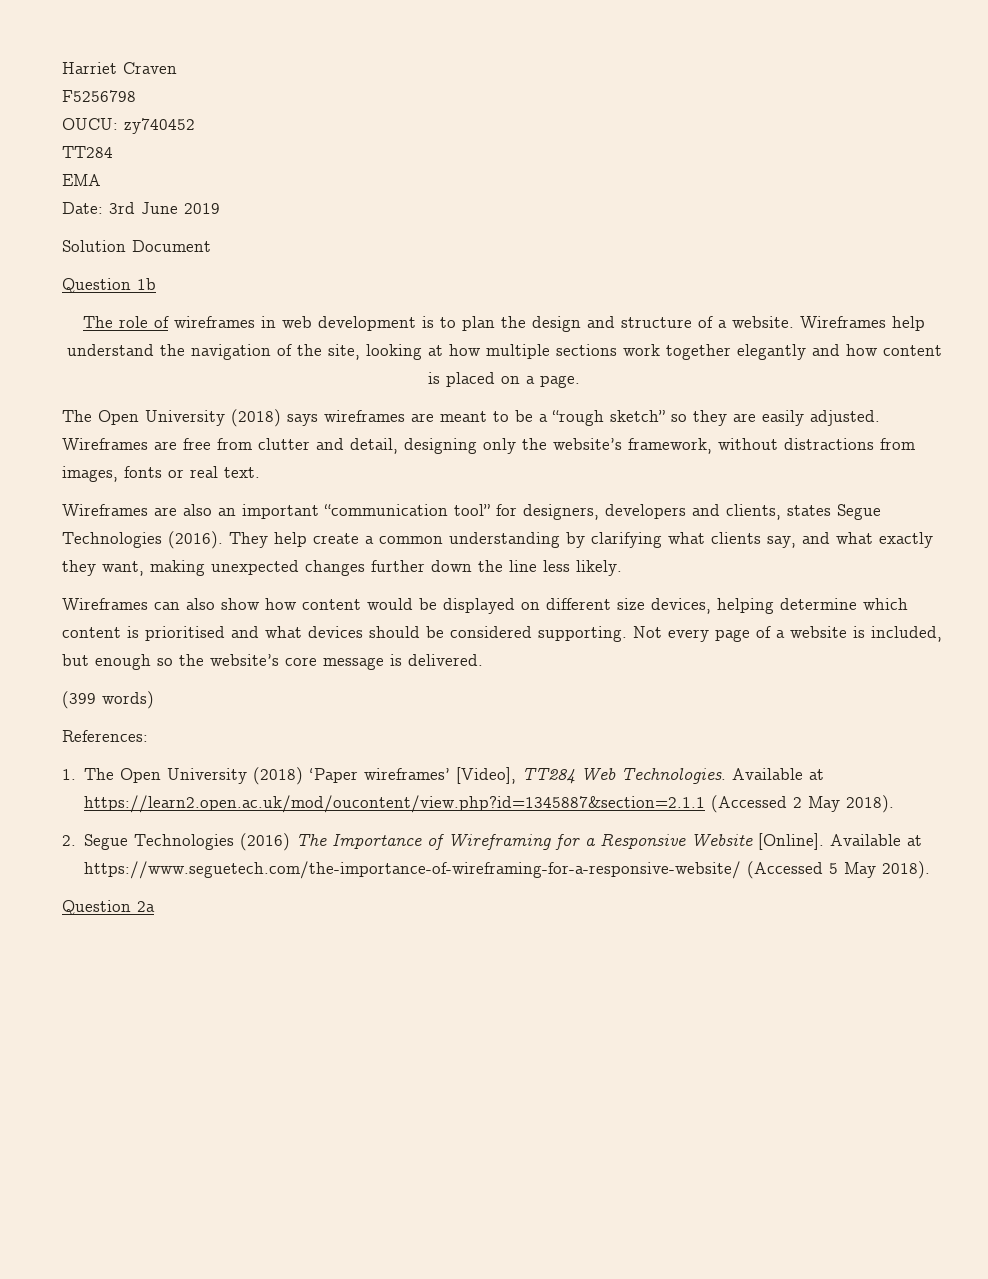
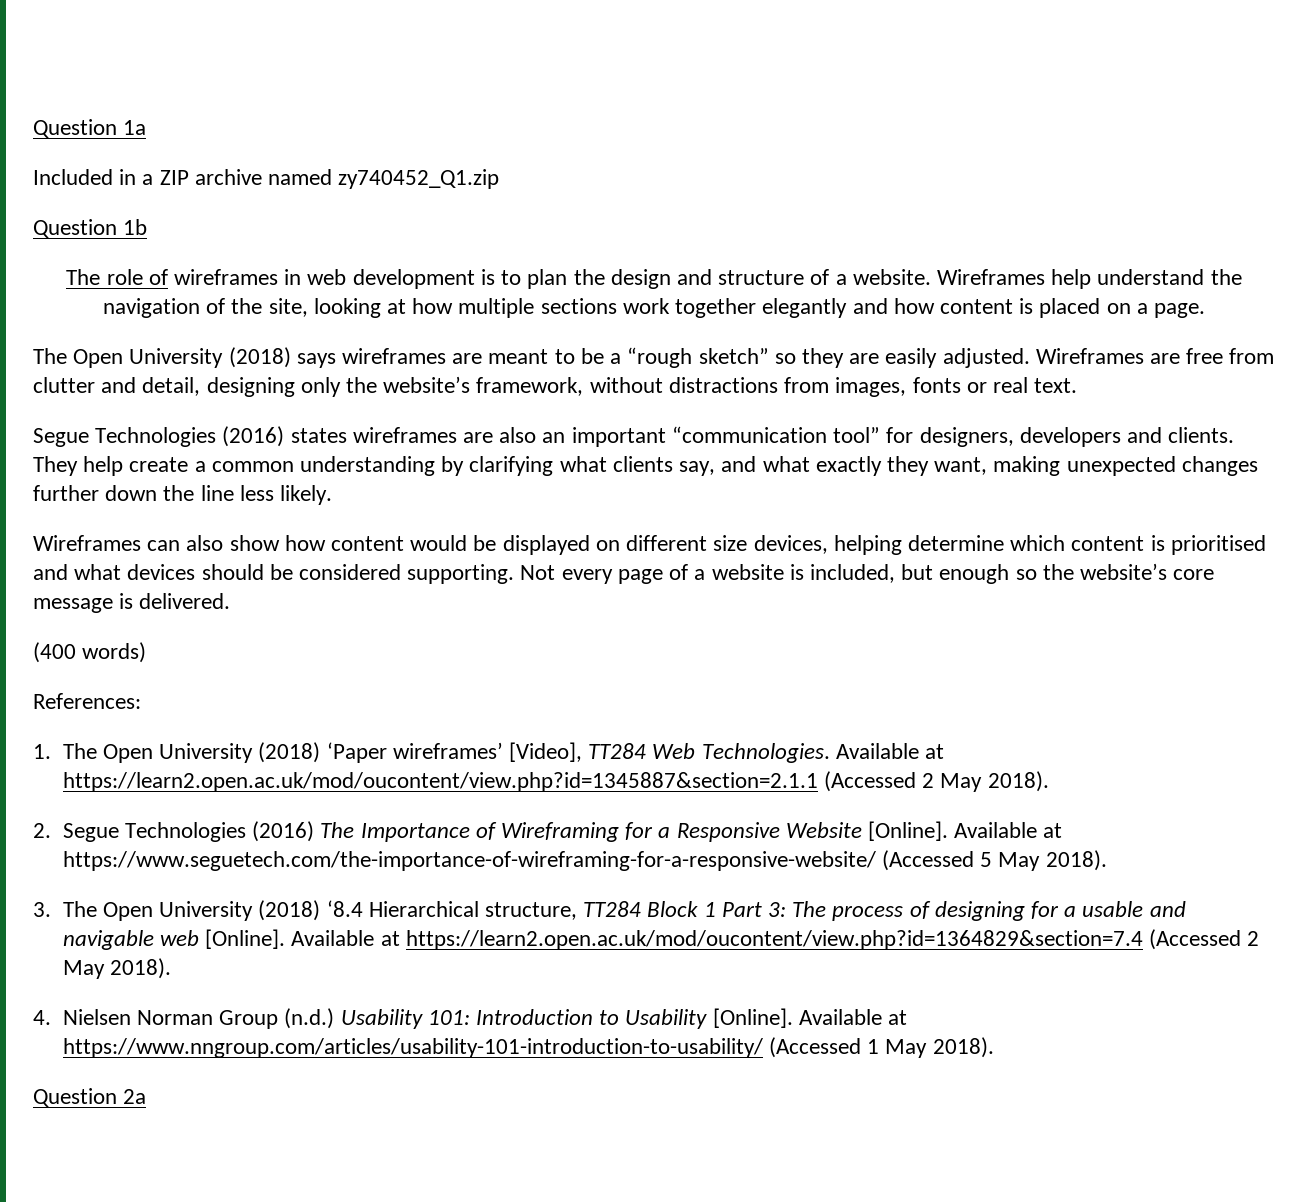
[62,62,177,74] [62,90,136,102] [62,118,195,134] [62,146,113,158] [62,174,101,186] [62,202,220,214] [62,240,211,252] Harriet Craven // F5256798 // OUCU: zy740452 // TT284 // EMA // Date: 3rd June 2019 // Solution Document -> [33,119,147,138] [33,169,500,189] Question 1a // Included in a ZIP archive named zy740452_Q1.zip
[62,504,148,516] Wireframes -> [33,426,457,447] Segue Technologies (2016) states wireframes
[726,504,881,520] [62,531,223,549] clients, states Segue Technologies (2016). -> [1168,427,1235,443] clients.
[62,691,96,709] (399 -> [33,642,76,663] (400
(931, 870) none -> [33,900,1186,921] [62,929,1260,950] [62,958,171,979] [33,1008,908,1029] [62,1037,994,1058] // 3. The Open University (2018) ‘8.4 Hierarchical structure, TT284 Block 1 Part 3: The process of designing for a usable and navigable web [Online]. Available at https://learn2.open.ac.uk/mod/oucontent/view.php?id=1364829&section=7.4 (Accessed 2 May 2018). // 4. Nielsen Norman Group (n.d.) Usability 101: Introduction to Usability [Online]. Available at https://www.nngroup.com/articles/usability-101-introduction-to-usability/ (Accessed 1 May 2018).

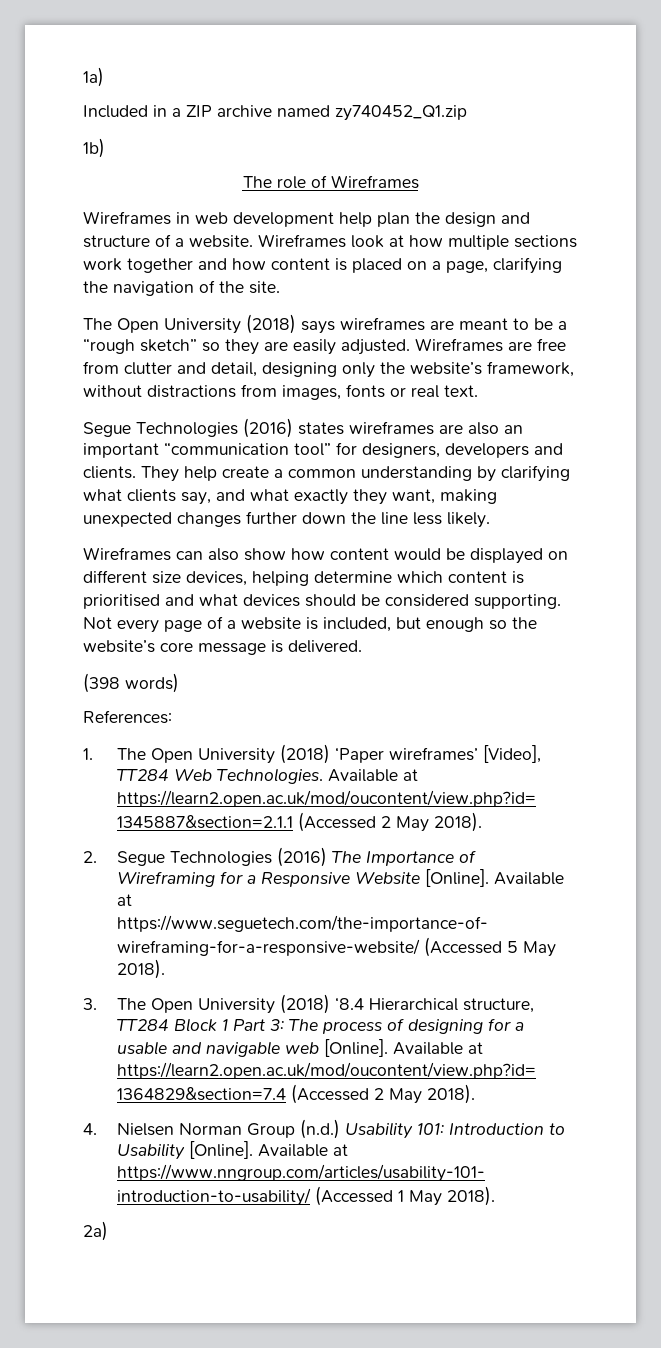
[33,119,147,138] Question 1a -> [83,67,104,87] 1a)
[33,219,148,238] Question 1b -> [83,138,105,158] 1b)
[174,269,279,285] wireframes -> [330,175,419,189] [83,211,171,225] Wireframes // Wireframes
[480,269,522,285] is to -> [339,212,372,227] help
[1051,269,1242,289] [103,298,381,318] help understand the navigation of the site, looking -> [351,235,384,248] look
[762,298,848,318] elegantly -> (193, 265) none
[1153,303,1205,318] page. -> [446,257,562,274] [83,280,280,296] page, clarifying the navigation of the site.
[33,642,76,663] (400 -> [83,673,120,693] (398
[33,1088,147,1107] Question 2a -> [83,1221,108,1241] 2a)

